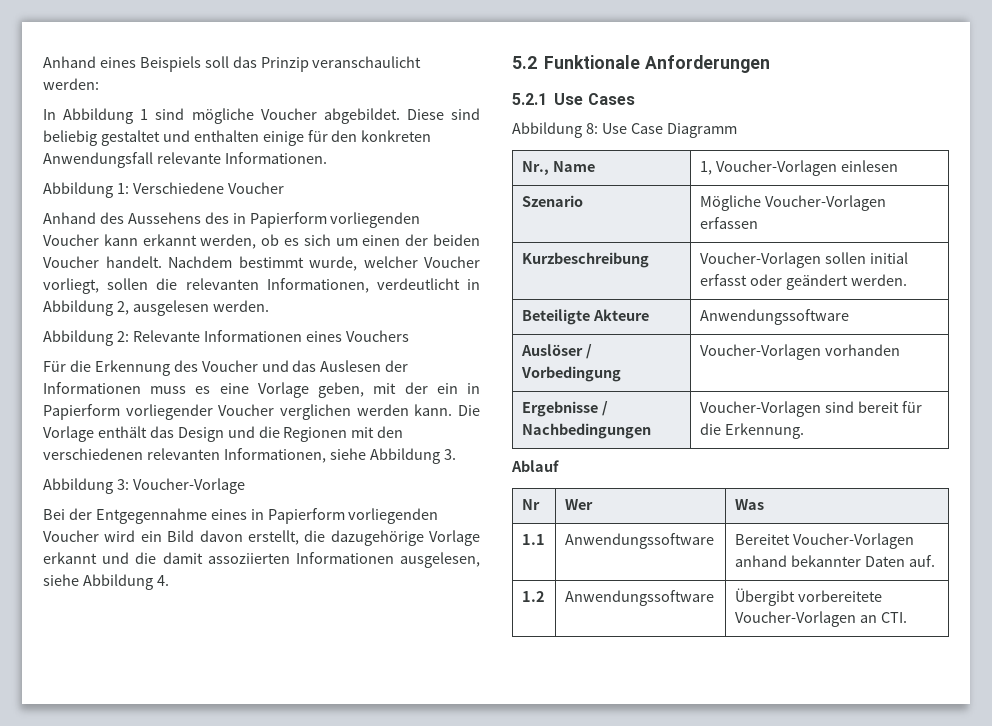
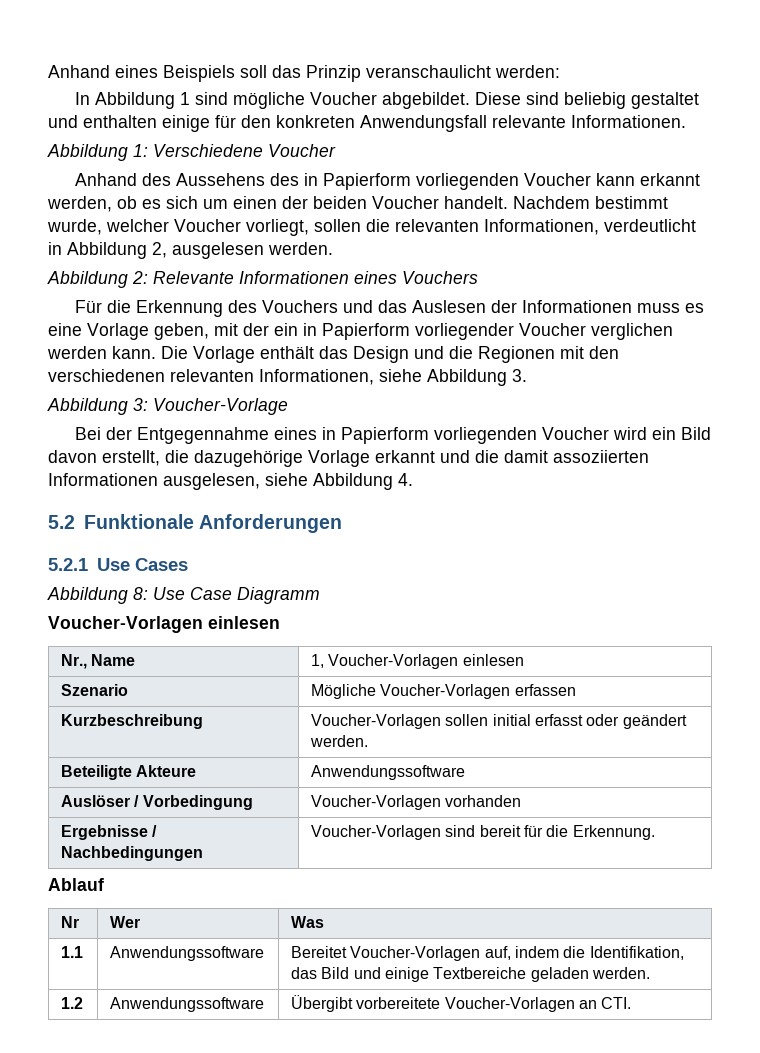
[201,360,258,372] Voucher -> [261,300,338,313] Vouchers
(737, 130) none -> [48,616,280,633] // Voucher-Vorlagen einlesen
[734,555,935,567] anhand bekannter Daten auf. -> [484,946,684,960] [291,967,650,982] auf, indem die Identifikation, das Bild und einige Textbereiche geladen werden.

